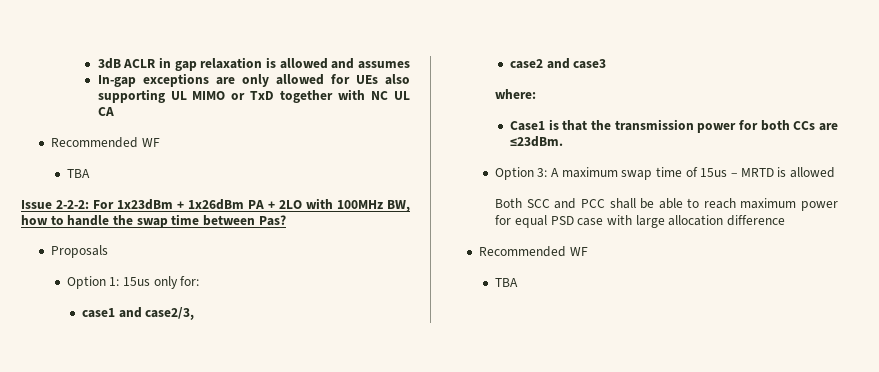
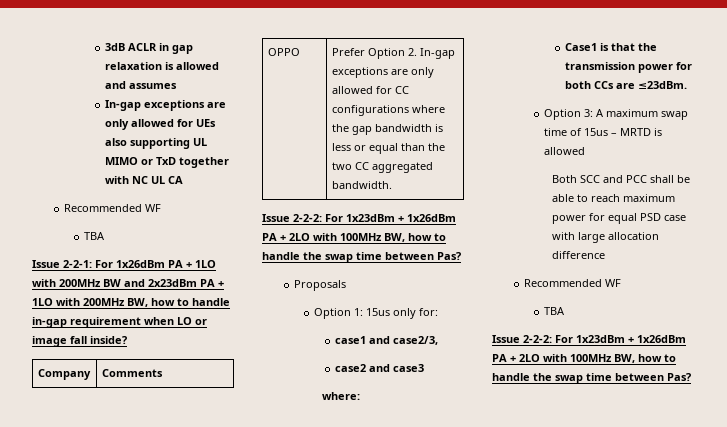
(90, 173) none -> [32,260,216,268] [32,279,224,287] [32,298,230,307] [32,317,207,328] [32,336,127,347] [37,369,91,380] [101,369,163,377] [267,48,300,56] [331,48,455,59] [331,67,434,78] [331,86,409,94] [331,105,445,116] [331,124,443,135] [331,143,445,154] [331,162,433,173] [331,181,392,189] // Issue 2-2-1: For 1x26dBm PA + 1LO with 200MHz BW and 2x23dBm PA + 1LO with 200MHz BW, how to handle in-gap requirement when LO or image fall inside? // Company | Comments // OPPO | Prefer Option 2. In-gap exceptions are only allowed for CC configurations where the gap bandwidth is less or equal than the two CC aggregated bandwidth.
(518, 282) none -> [492,335,686,343] [492,354,676,363] [492,373,691,384] // Issue 2-2-2: For 1x23dBm + 1x26dBm PA + 2LO with 100MHz BW, how to handle the swap time between Pas?

